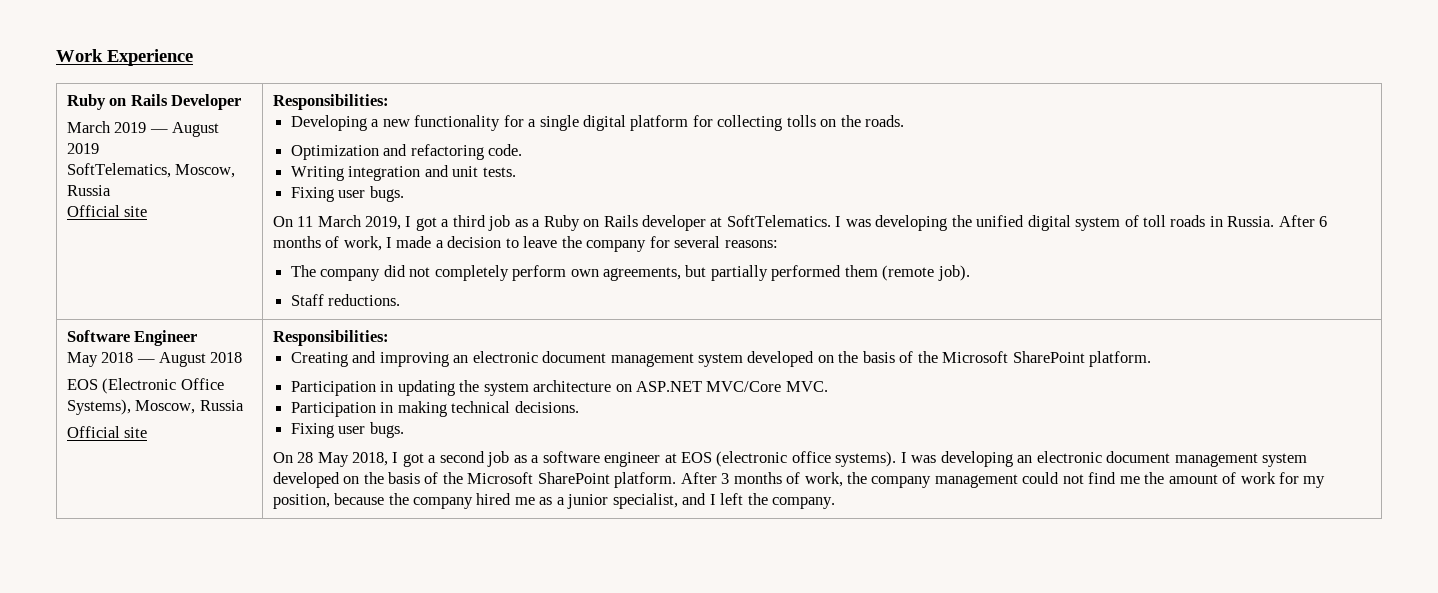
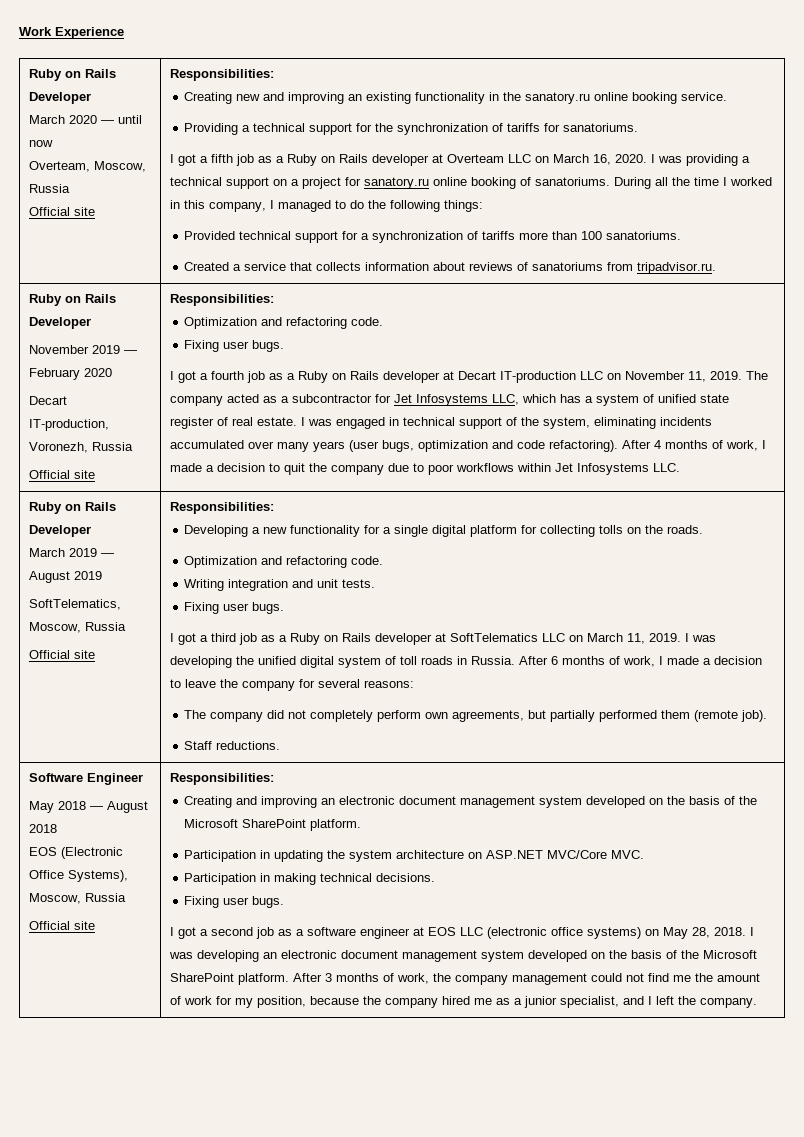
(241, 102) none -> [29,115,143,124] [29,140,54,147] [29,161,147,172] [29,184,71,193] [29,207,96,216] [170,69,275,81] [184,92,728,104] [184,123,639,135] [170,154,751,166] [170,177,773,189] [170,200,484,212] [184,231,682,243] [184,262,717,274] [29,294,117,306] [29,317,92,329] [29,345,138,354] [29,368,113,380] [29,396,68,405] [29,419,110,431] [29,442,134,453] [29,470,96,479] [170,294,275,306] [184,317,384,329] [184,340,285,352] [170,371,769,383] [170,394,730,406] [170,417,713,429] [170,440,767,452] [170,463,681,475] [29,502,117,514] [29,525,92,537] // March 2020 — until now // Overteam, Moscow, Russia // Official site | Responsibilities: // Creating new and improving an existing functionality in the sanatory.ru online booking service. // Providing a technical support for the synchronization of tariffs for sanatoriums. // I got a fifth job as a Ruby on Rails developer at Overteam LLC on March 16, 2020. I was providing a technical support on a project for sanatory.ru online booking of sanatoriums. During all the time I worked in this company, I managed to do the following things: // Provided technical support for a synchronization of tariffs more than 100 sanatoriums. // Created a service that collects information about reviews of sanatoriums from tripadvisor.ru. // Ruby on Rails Developer // November 2019 — February 2020 // Decart IT-production, Voronezh, Russia // Official site | Responsibilities: // Optimization and refactoring code. // Fixing user bugs. // I got a fourth job as a Ruby on Rails developer at Decart IT-production LLC on November 11, 2019. The company acted as a subcontractor for Jet Infosystems LLC, which has a system of unified state register of real estate. I was engaged in technical support of the system, eliminating incidents accumulated over many years (user bugs, optimization and code refactoring). After 4 months of work, I made a decision to quit the company due to poor workflows within Jet Infosystems LLC. // Ruby on Rails Developer
[272,215,401,230] On 11 March 2019, -> (285, 608) none
[726,215,831,227] SoftTelematics. -> [450,633,682,644] SoftTelematics LLC on March 11, 2019.
[272,452,388,467] On 28 May 2018, -> (285, 902) none
(712, 457) none -> [460,927,484,936] LLC
[835,451,897,467] systems). -> [587,927,747,939] systems) on May 28, 2018.

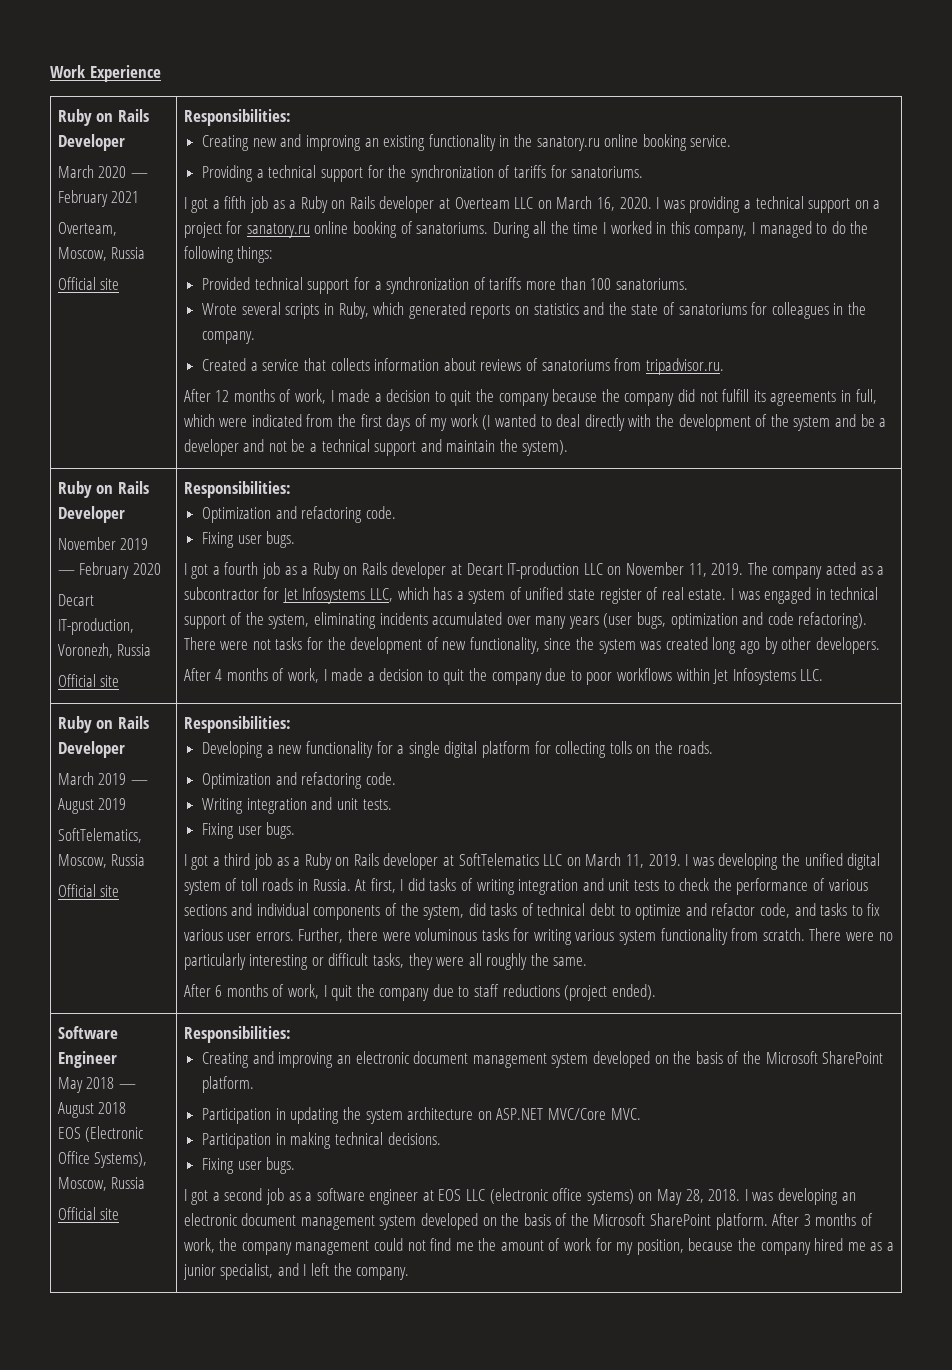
[118,115,143,124] [29,140,54,147] until now -> [57,190,140,207] February 2021
(682, 235) none -> [202,302,866,319] [202,331,256,344] // Wrote several scripts in Ruby, which generated reports on statistics and the state of sanatoriums for colleagues in the company.
(717, 268) none -> [183,389,877,406] [183,414,887,431] [183,439,569,456] // After 12 months of work, I made a decision to quit the company because the company did not fulfill its agreements in full, which were indicated from the first days of my work (I wanted to deal directly with the development of the system and be a developer and not be a technical support and maintain the system).
(619, 446) none -> [183,637,880,654] There were not tasks for the development of new functionality, since the system was created long ago by other developers. //
(516, 660) none -> [355,878,868,895] [183,903,881,920] [183,928,893,945] [183,953,588,970] At first, I did tasks of writing integration and unit tests to check the performance of various sections and individual components of the system, did tasks of technical debt to optimize and refactor code, and tasks to fix various user errors. Further, there were voluminous tasks for writing various system functionality from scratch. There were no particularly interesting or difficult tasks, they were all roughly the same. //
[667,656,763,665] [170,679,415,691] [184,710,768,722] [184,741,281,750] made a decision to leave the company for several reasons: // The company did not completely perform own agreements, but partially performed them (remote job). // Staff reductions. -> [331,984,656,1001] quit the company due to staff reductions (project ended).

